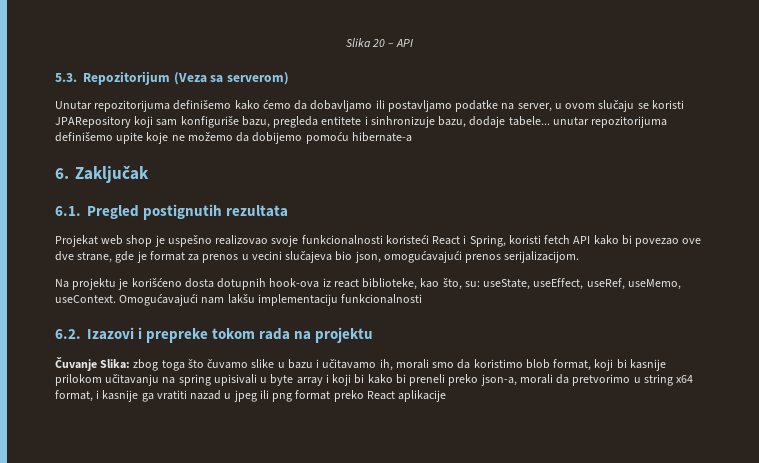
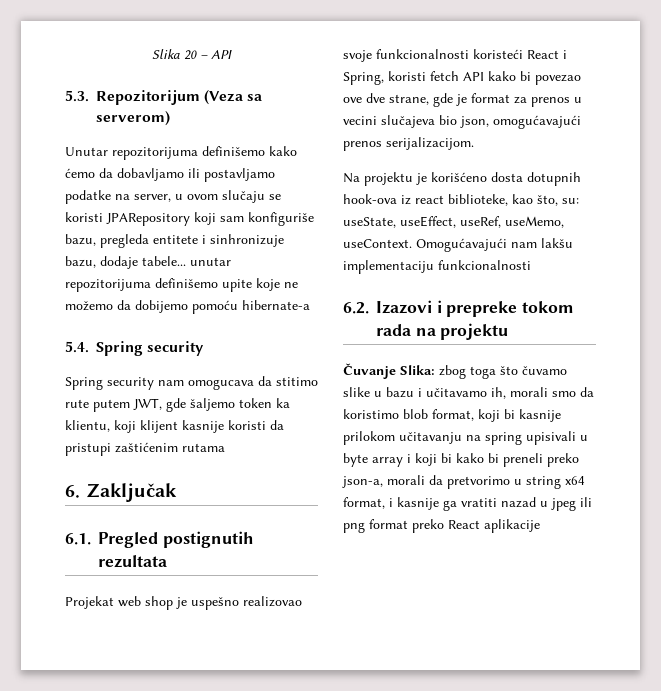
(412, 137) none -> [65,341,205,356] [65,376,318,390] [65,398,290,412] [65,420,284,433] [65,442,225,456] // 5.4. Spring security // Spring security nam omogucava da stitimo rute putem JWT, gde šaljemo token ka klientu, koji klijent kasnije koristi da pristupi zaštićenim rutama

